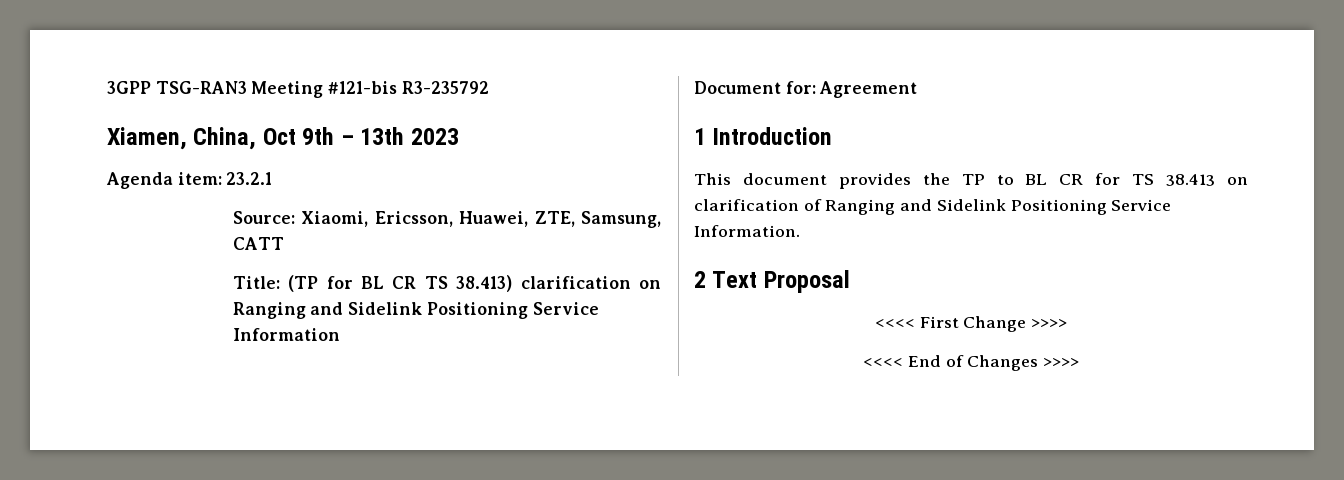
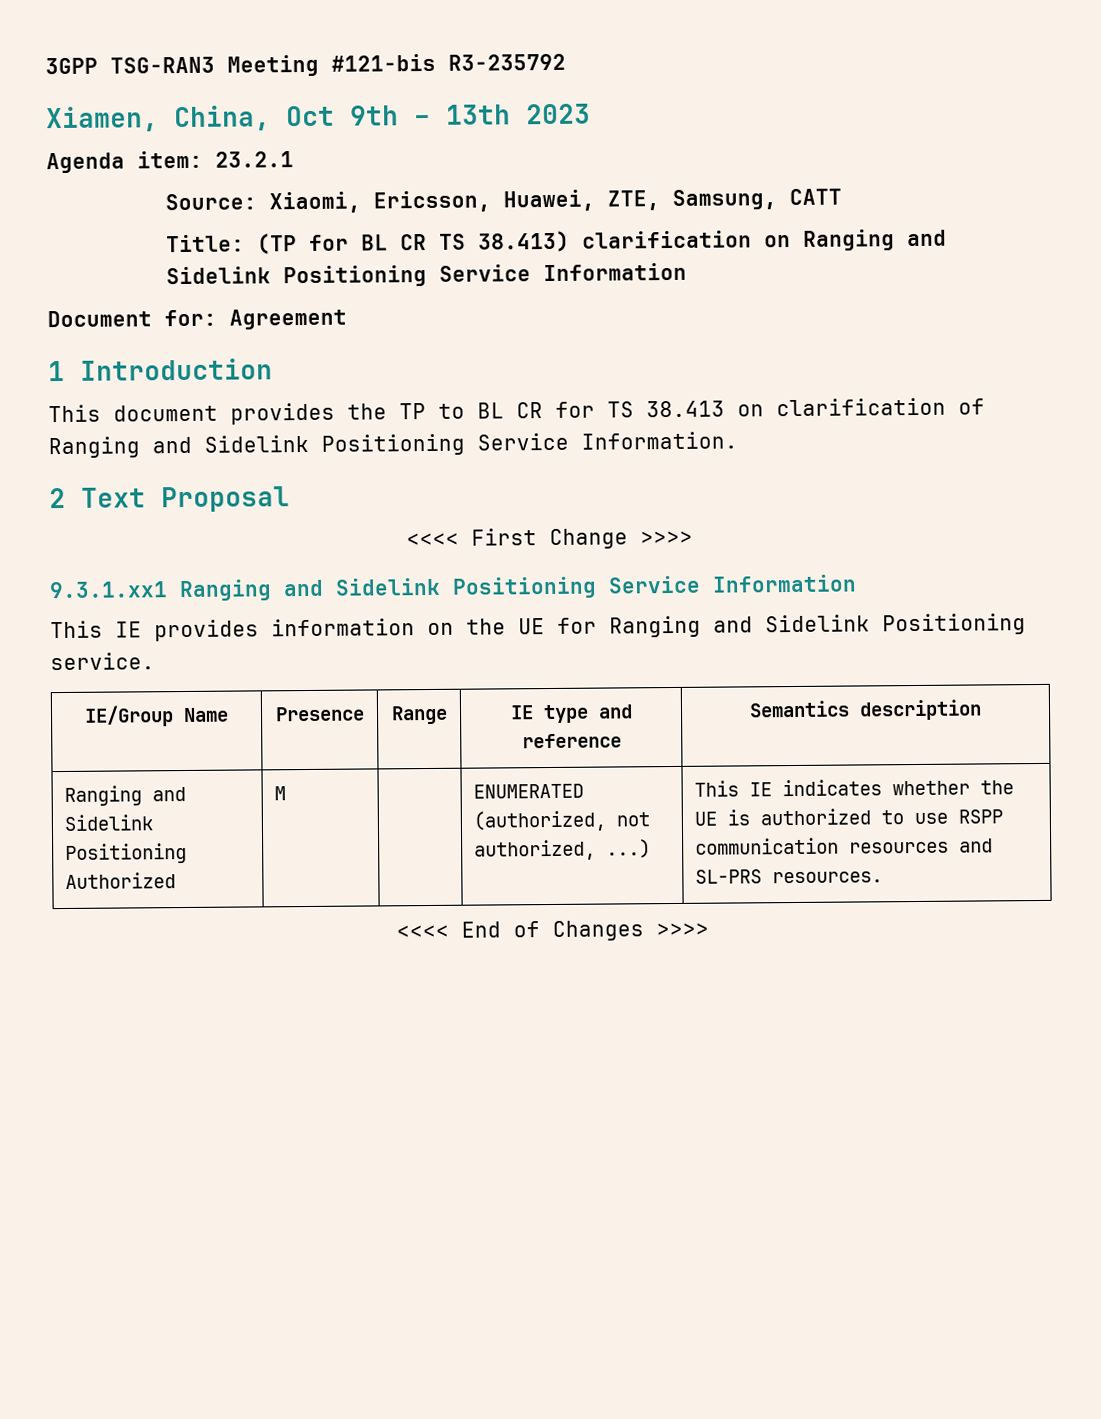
(1068, 323) none -> [49,574,857,602] [50,613,1026,642] [50,652,155,671] [84,705,229,727] [274,706,365,722] [390,705,448,725] [509,704,633,724] [521,733,622,749] [749,699,982,721] [64,785,187,806] [64,814,154,831] [65,842,188,864] [65,872,177,889] [274,786,287,801] [473,783,585,799] [473,810,651,832] [474,839,652,861] [694,779,1015,797] [694,808,1004,826] [695,837,994,855] [695,869,884,884] // 9.3.1.xx1 Ranging and Sidelink Positioning Service Information // This IE provides information on the UE for Ranging and Sidelink Positioning service. // IE/Group Name | Presence | Range | IE type and reference | Semantics description // Ranging and Sidelink Positioning Authorized | M | | ENUMERATED (authorized, not authorized, ...) | This IE indicates whether the UE is authorized to use RSPP communication resources and SL-PRS resources.

